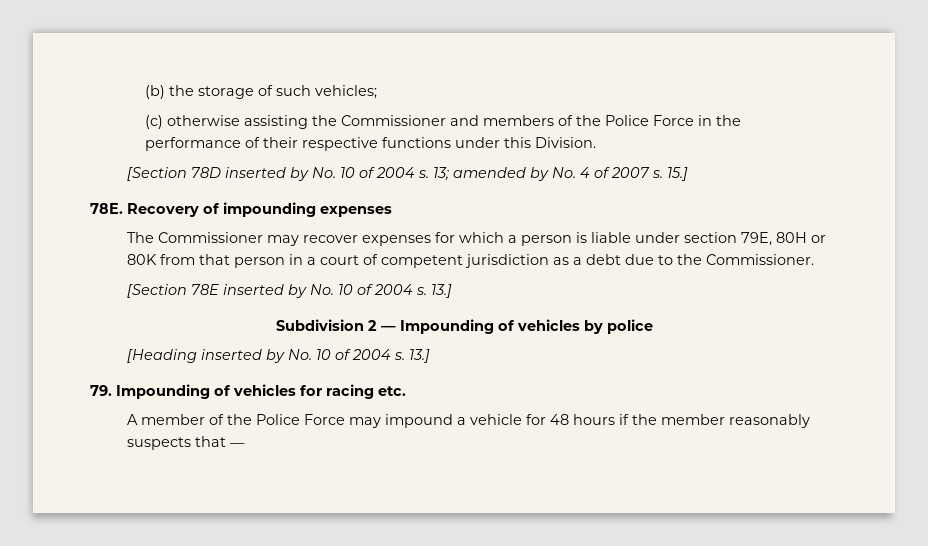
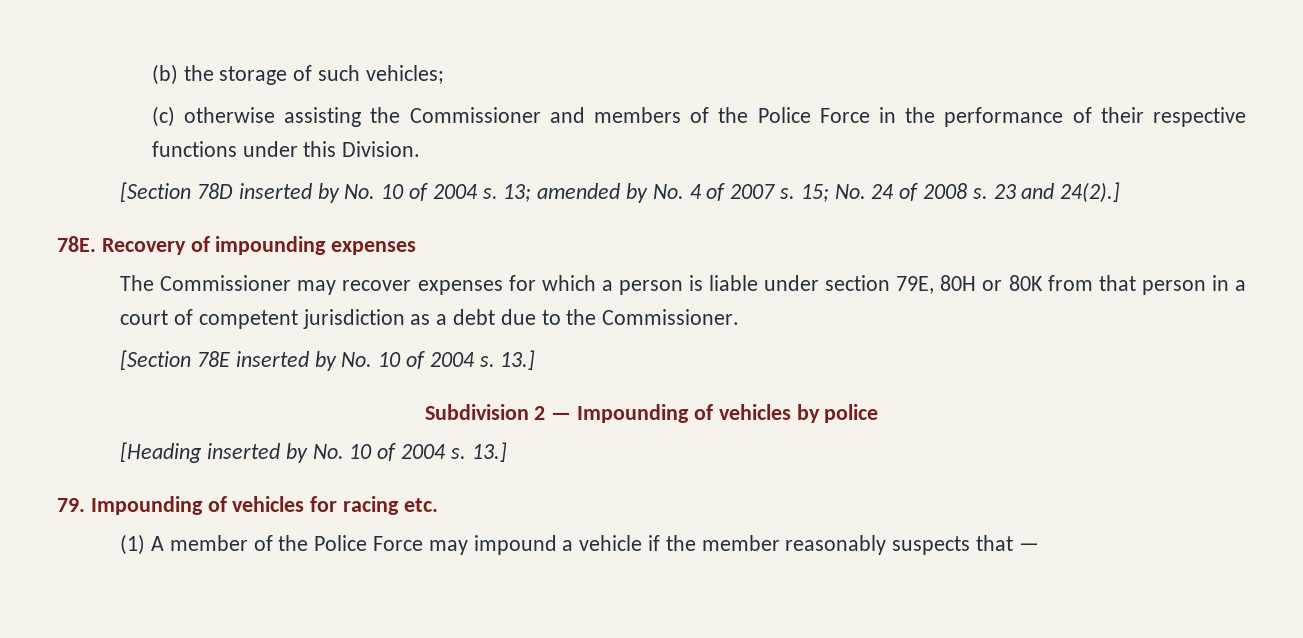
[666,167,688,181] 15.] -> [800,182,1121,203] 15; No. 24 of 2008 s. 23 and 24(2).]
(406, 391) none -> [120,534,146,555] (1)
[525,414,615,425] for 48 hours -> (643, 543) none

